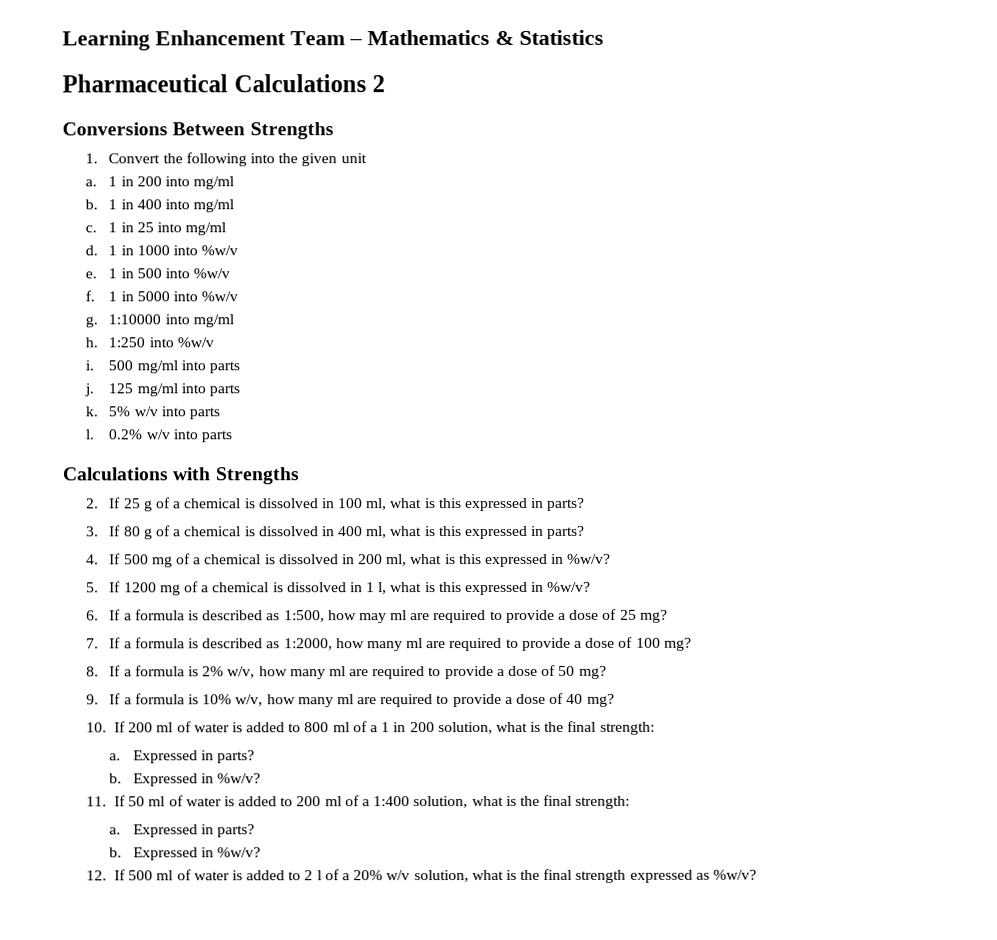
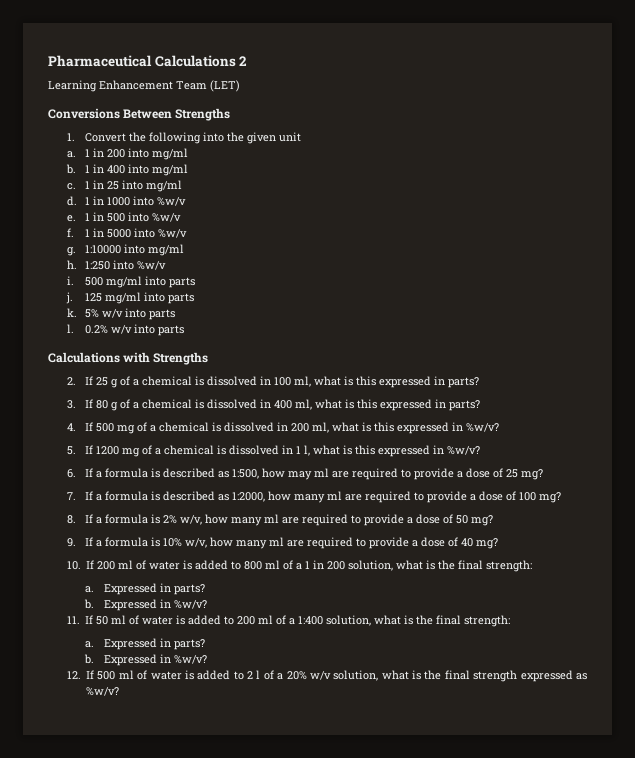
[62,29,604,51] [62,74,386,93] Learning Enhancement Team – Mathematics & Statistics // Pharmaceutical Calculations 2 -> [48,55,248,67] [48,80,240,92] Pharmaceutical Calculations 2 // Learning Enhancement Team (LET)

